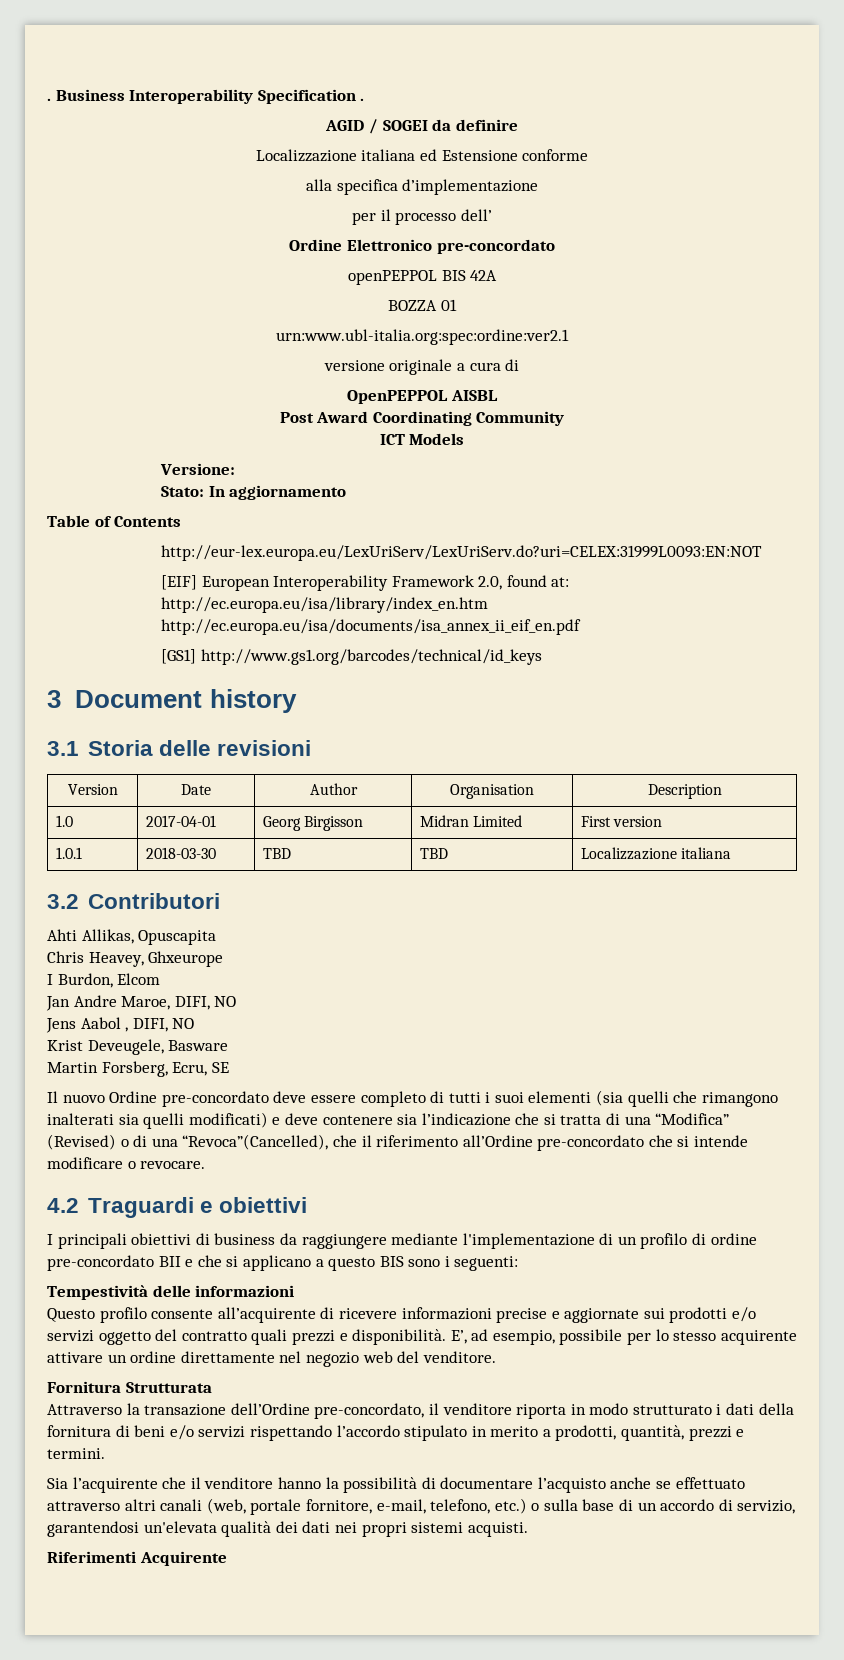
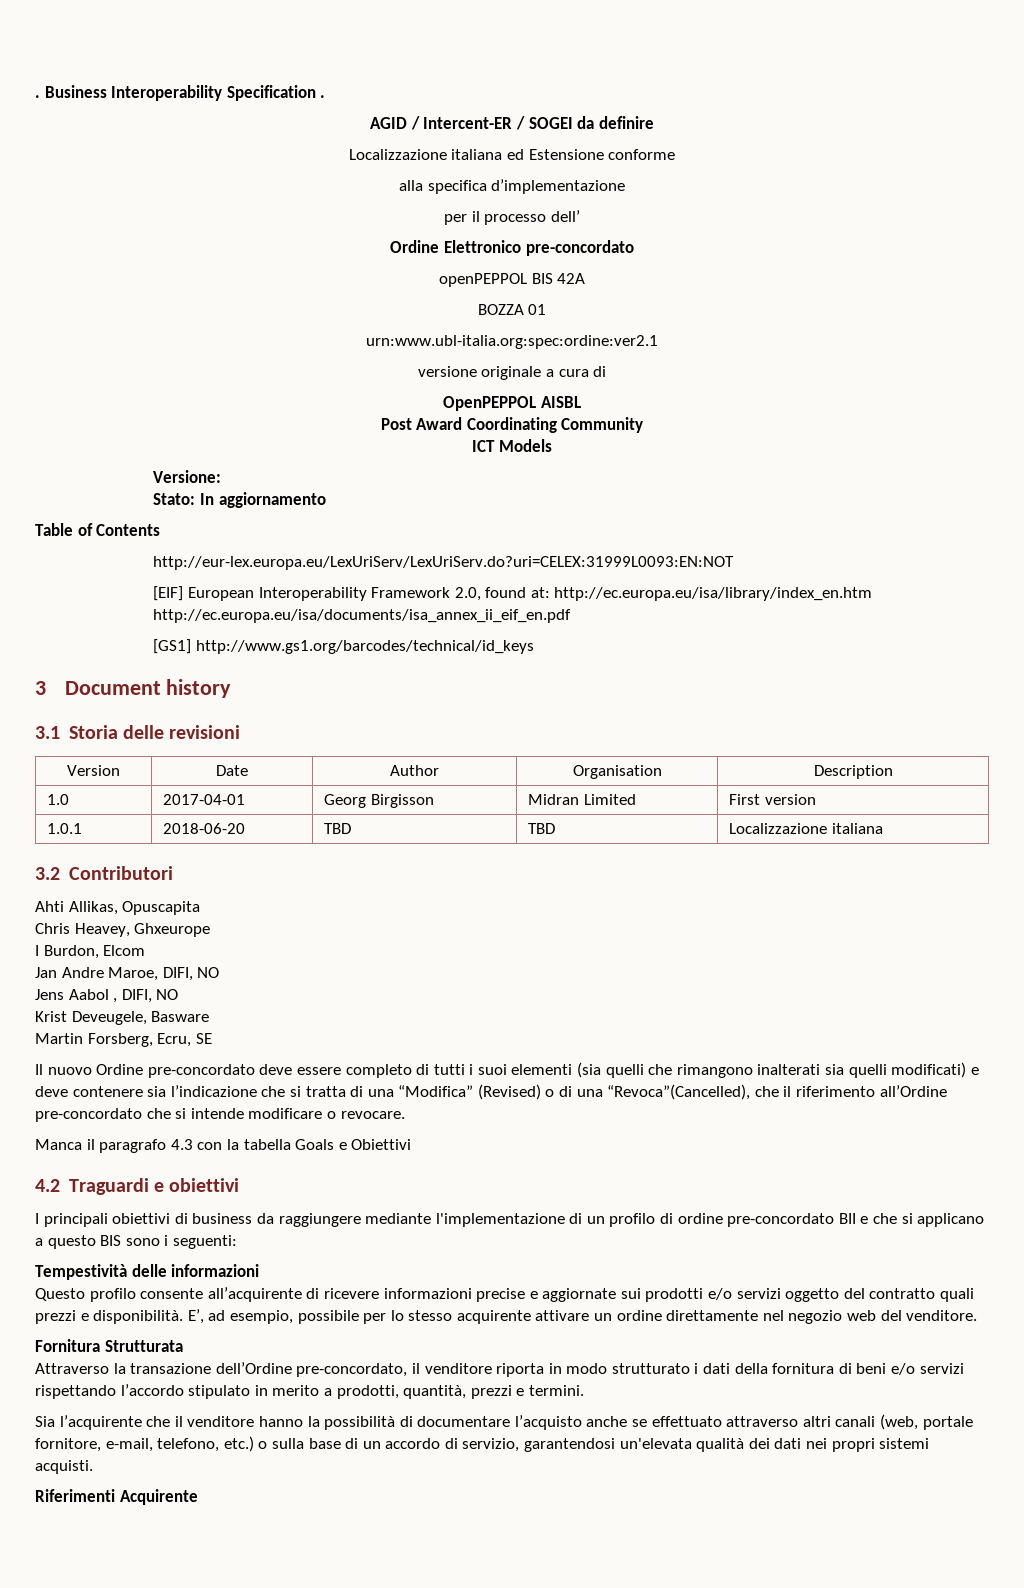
(378, 126) none -> [423,116,525,130] Intercent-ER /
[145,847,216,859] 2018-03-30 -> [162,823,245,834] 2018-06-20
(206, 1165) none -> [35,1139,412,1153] // Manca il paragrafo 4.3 con la tabella Goals e Obiettivi

